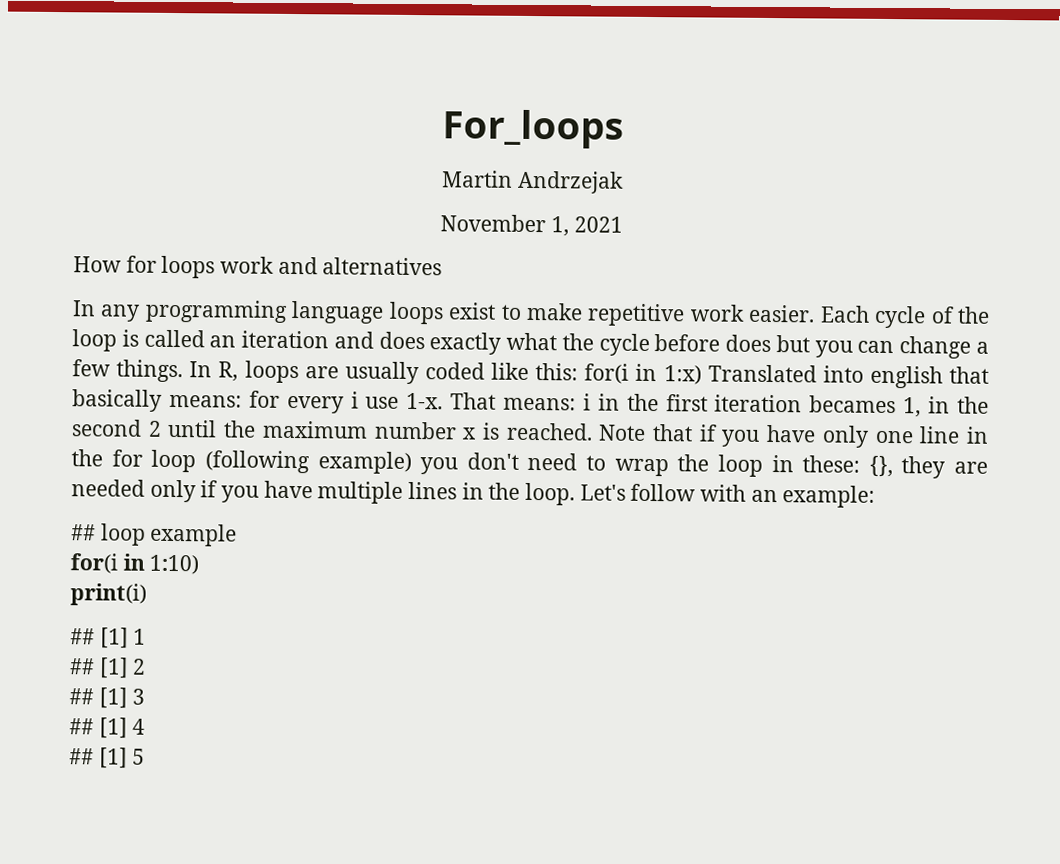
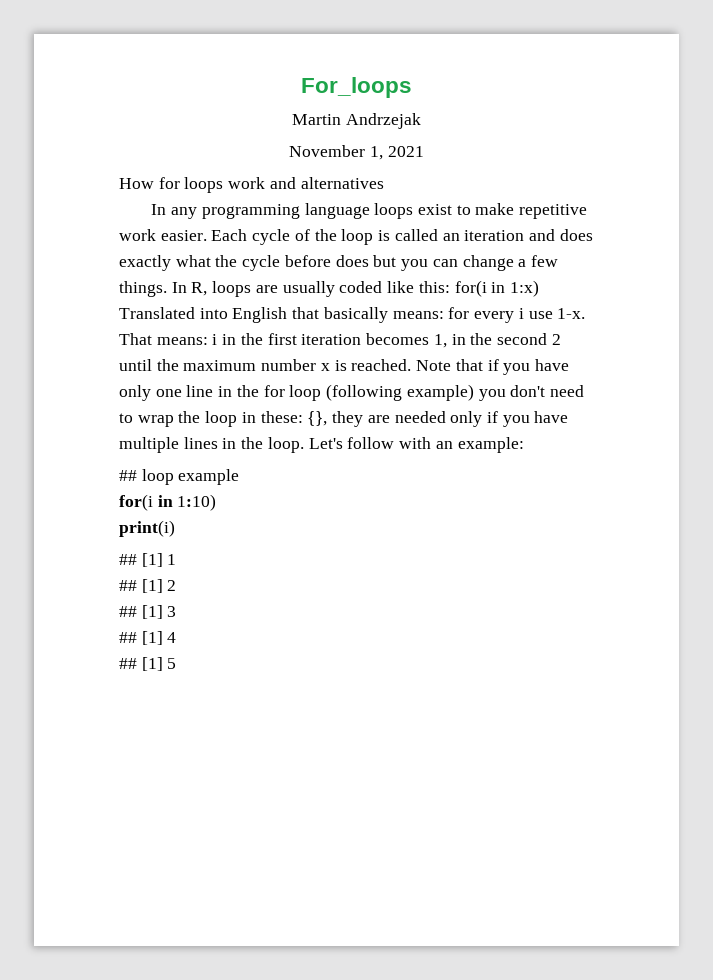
[869,365,943,389] english -> [232,307,288,323] English
[809,395,897,414] becames -> [366,333,430,345] becomes

